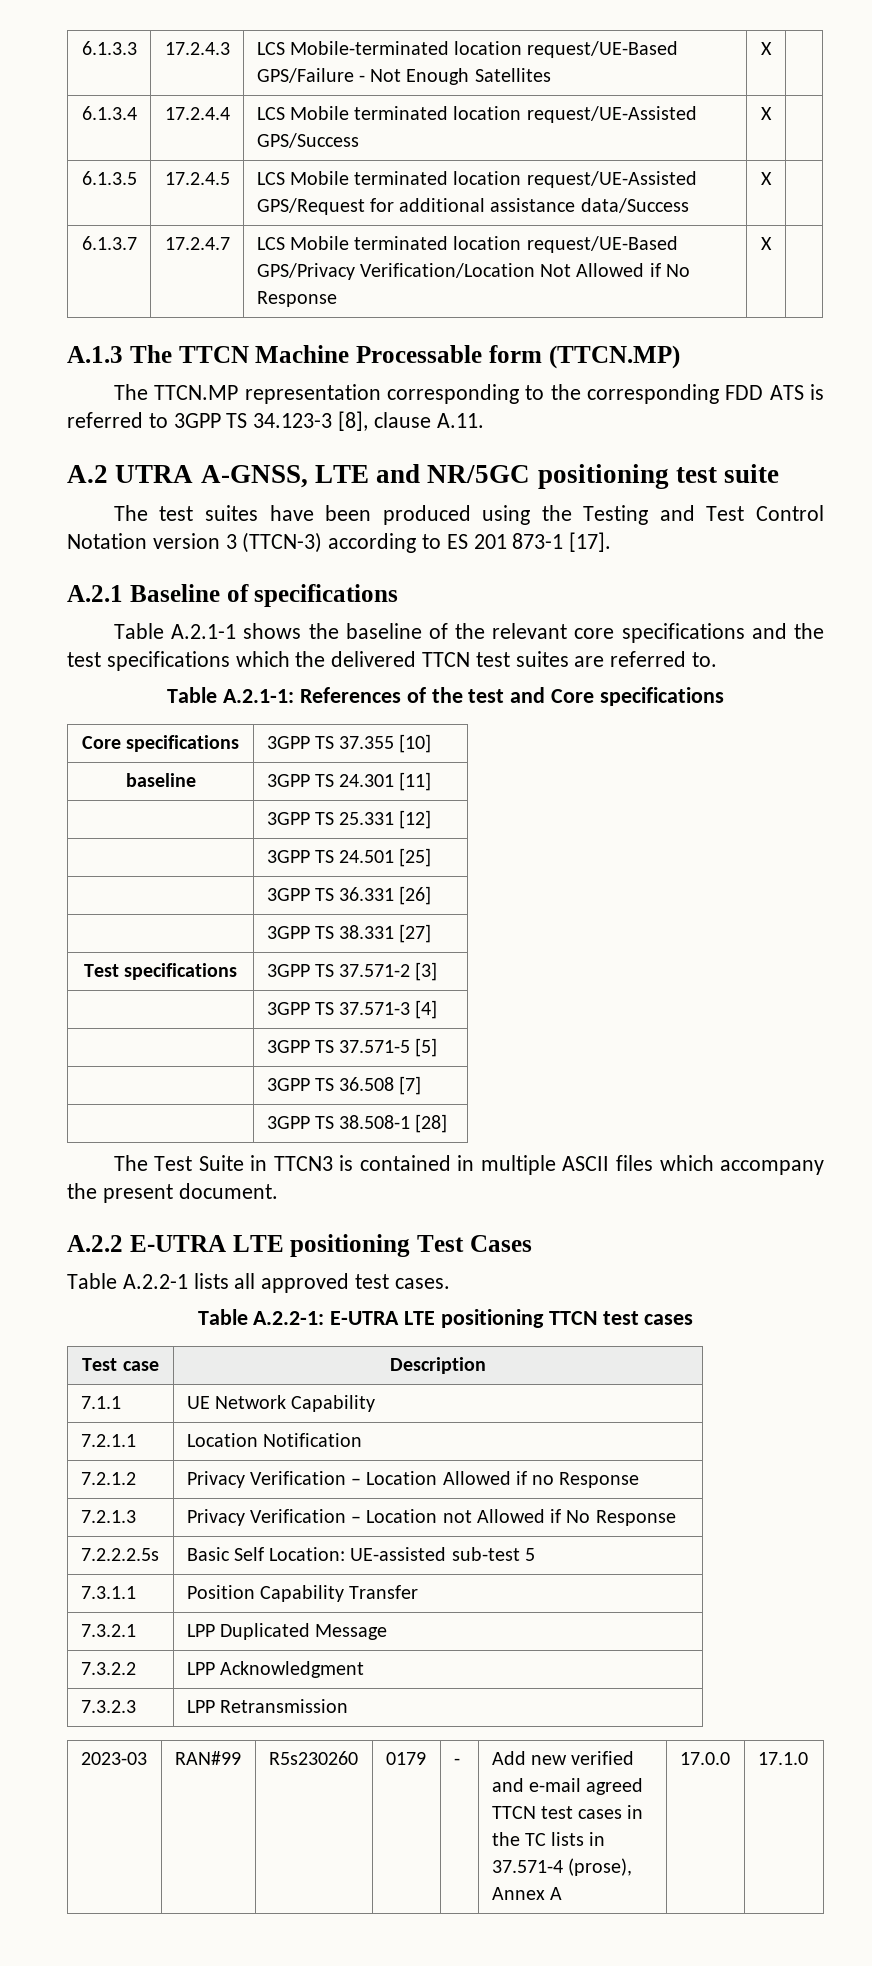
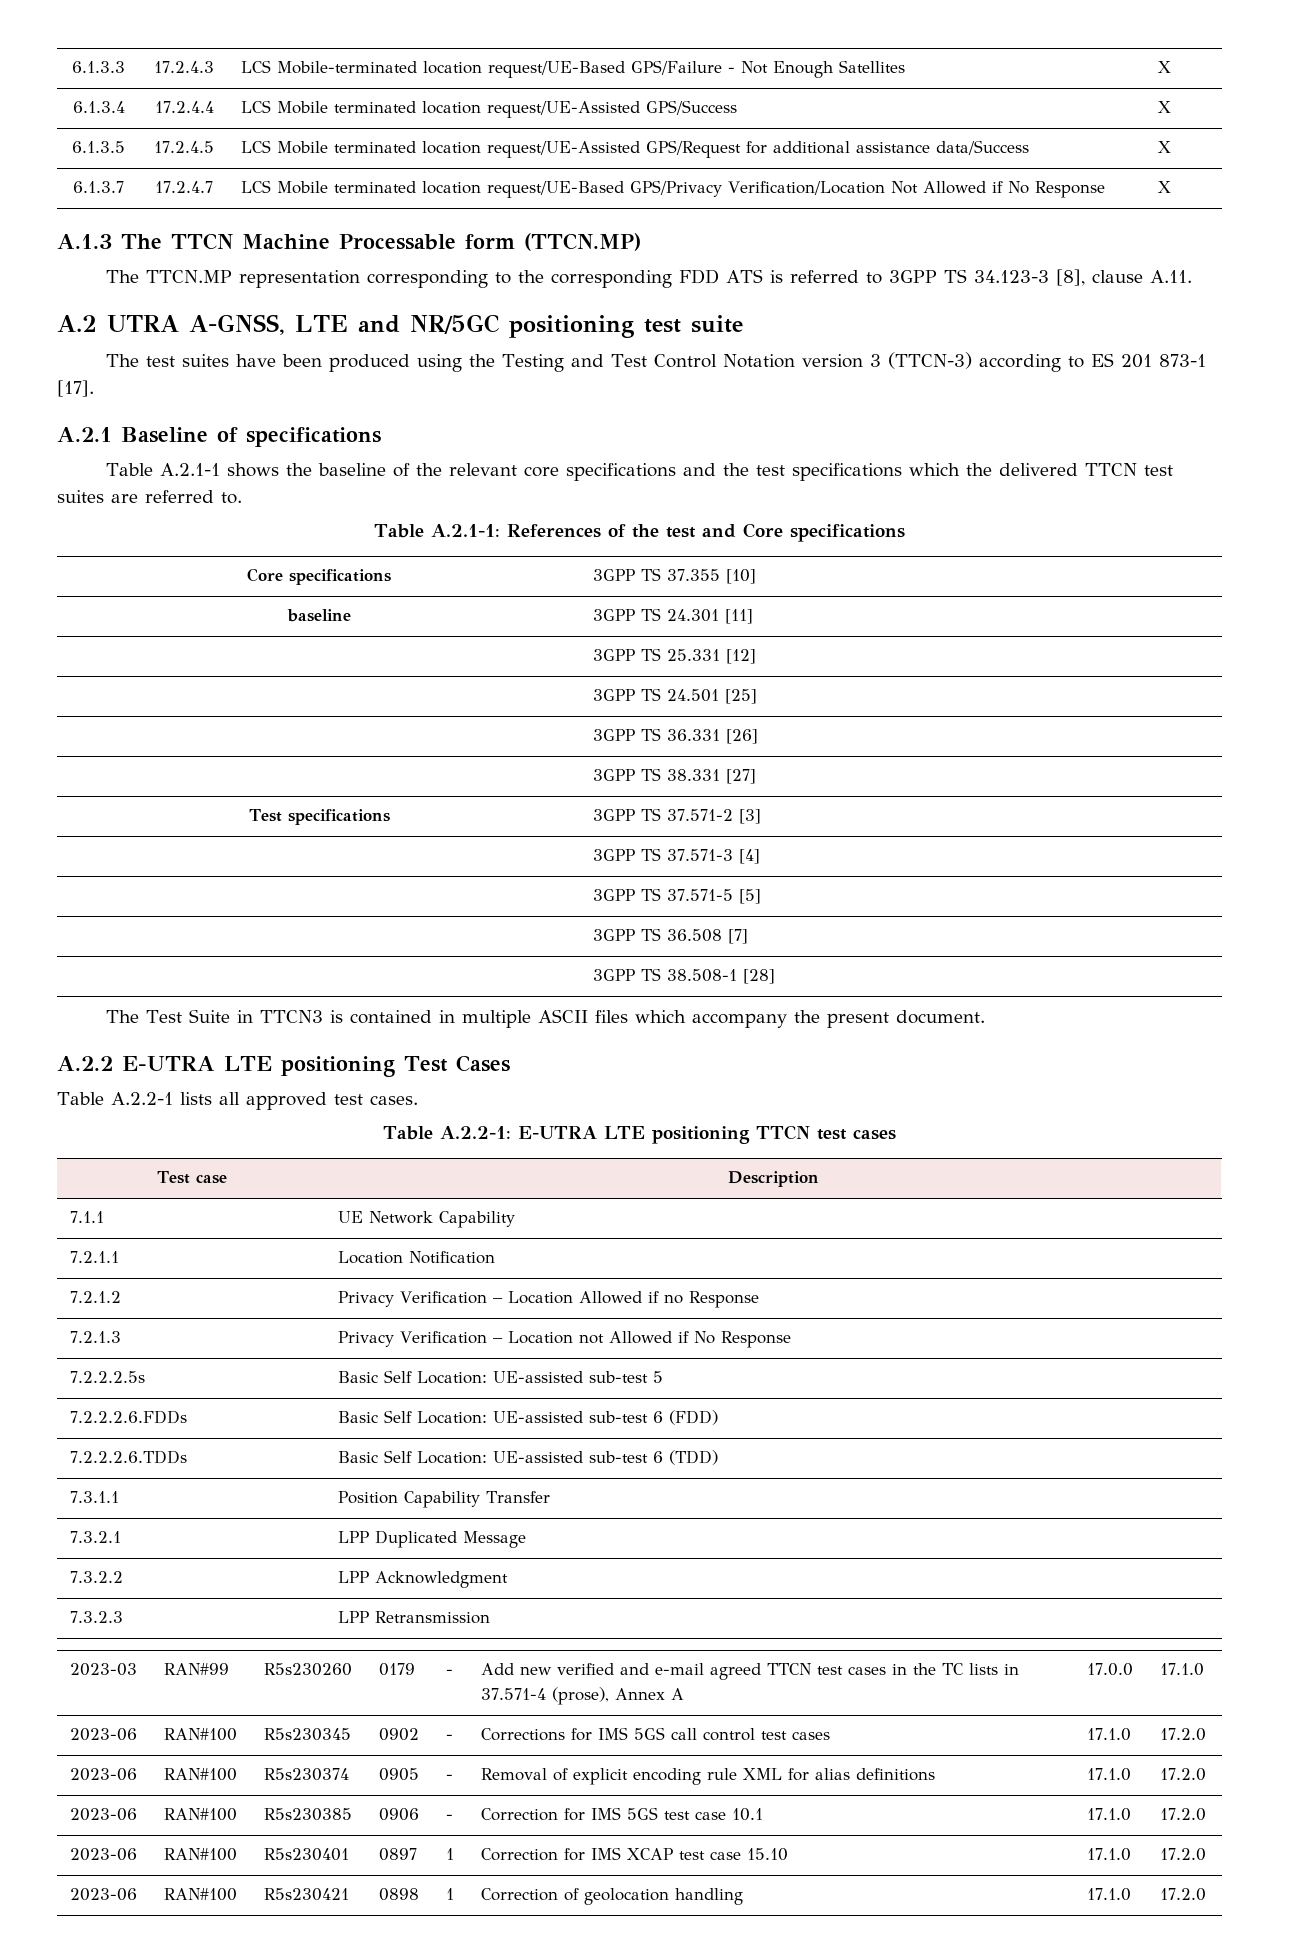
(535, 1554) none -> [70,1410,188,1424] [338,1410,719,1425] [70,1450,188,1464] [338,1450,719,1465] // 7.2.2.2.6.FDDs | Basic Self Location: UE-assisted sub-test 6 (FDD) // 7.2.2.2.6.TDDs | Basic Self Location: UE-assisted sub-test 6 (TDD)
(808, 1758) none -> [70,1728,138,1741] [164,1728,238,1741] [264,1728,352,1741] [379,1728,420,1741] [446,1734,454,1740] [481,1727,831,1741] [1087,1728,1132,1741] [1160,1728,1207,1741] [70,1768,138,1781] [164,1768,238,1781] [264,1768,350,1781] [379,1768,420,1781] [446,1774,454,1780] [481,1768,936,1785] [1087,1768,1132,1781] [1160,1768,1207,1781] [70,1808,138,1821] [164,1808,238,1821] [264,1808,353,1821] [379,1808,420,1821] [446,1814,454,1820] [481,1807,764,1821] [1087,1808,1132,1821] [1160,1808,1207,1821] [70,1848,138,1861] [164,1848,238,1861] [264,1848,350,1861] [379,1848,418,1861] [446,1848,455,1860] [481,1847,789,1861] [1087,1848,1132,1861] [1160,1848,1207,1861] [70,1888,138,1901] [164,1888,238,1901] [264,1888,350,1901] [379,1888,420,1901] [446,1888,455,1900] [481,1888,744,1905] [1087,1888,1132,1901] [1160,1888,1207,1901] // 2023-06 | RAN#100 | R5s230345 | 0902 | - | Corrections for IMS 5GS call control test cases | 17.1.0 | 17.2.0 // 2023-06 | RAN#100 | R5s230374 | 0905 | - | Removal of explicit encoding rule XML for alias definitions | 17.1.0 | 17.2.0 // 2023-06 | RAN#100 | R5s230385 | 0906 | - | Correction for IMS 5GS test case 10.1 | 17.1.0 | 17.2.0 // 2023-06 | RAN#100 | R5s230401 | 0897 | 1 | Correction for IMS XCAP test case 15.10 | 17.1.0 | 17.2.0 // 2023-06 | RAN#100 | R5s230421 | 0898 | 1 | Correction of geolocation handling | 17.1.0 | 17.2.0

